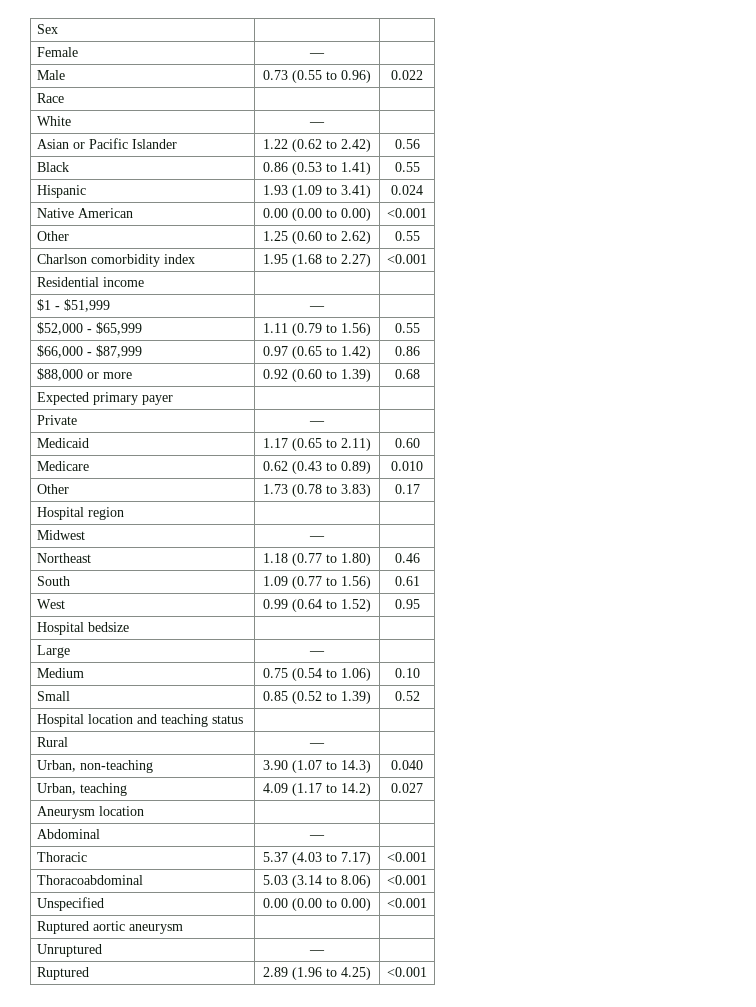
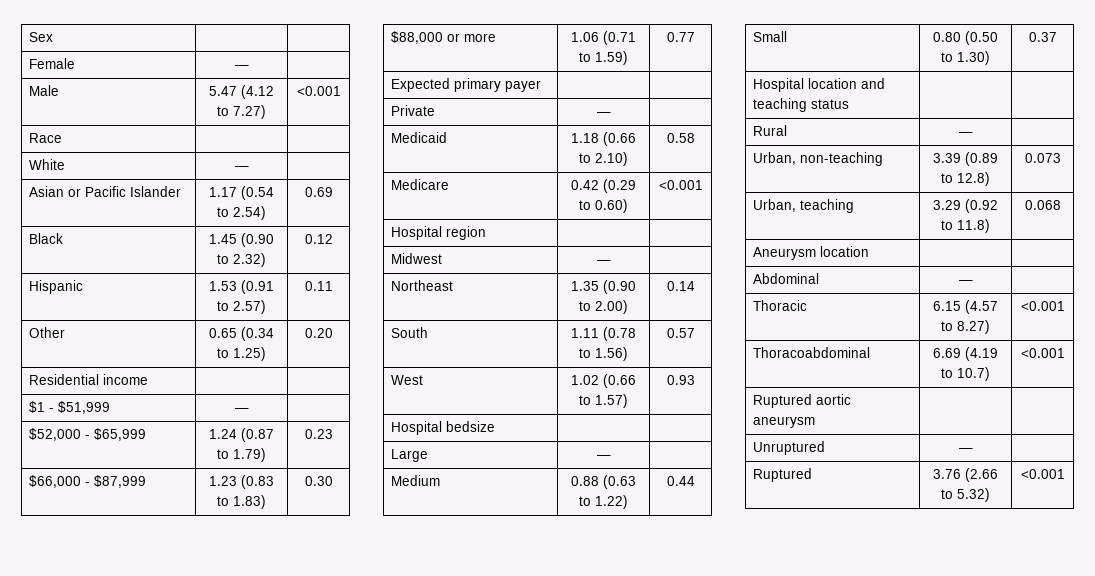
[263,70,371,83] [391,70,423,80] 0.73 (0.55 to 0.96) | 0.022 -> [209,85,274,99] [217,105,266,119] [296,86,341,96] 5.47 (4.12 to 7.27) | <0.001
[263,139,371,152] [394,139,420,149] [36,162,69,172] [263,162,371,175] [394,162,420,172] [36,185,86,198] [263,185,371,198] [391,185,423,195] [36,208,133,218] [263,208,371,221] [387,208,427,218] [36,231,69,241] [263,231,371,244] [394,231,420,241] [36,254,195,267] [263,254,371,267] [387,254,427,264] 1.22 (0.62 to 2.42) | 0.56 // Black | 0.86 (0.53 to 1.41) | 0.55 // Hispanic | 1.93 (1.09 to 3.41) | 0.024 // Native American | 0.00 (0.00 to 0.00) | <0.001 // Other | 1.25 (0.60 to 2.62) | 0.55 // Charlson comorbidity index | 1.95 (1.68 to 2.27) | <0.001 -> [209,186,274,200] [217,206,266,220] [304,187,333,197] [29,233,64,244] [209,233,274,247] [217,253,266,267] [304,234,333,244] [29,280,84,294] [209,280,274,294] [217,300,266,314] [304,281,333,291] [29,327,66,338] [209,327,274,341] [217,347,266,361] [304,328,333,338] 1.17 (0.54 to 2.54) | 0.69 // Black | 1.45 (0.90 to 2.32) | 0.12 // Hispanic | 1.53 (0.91 to 2.57) | 0.11 // Other | 0.65 (0.34 to 1.25) | 0.20
[263,323,371,336] [394,323,420,333] [36,345,142,358] [263,346,371,359] [394,346,420,356] [36,368,132,381] [263,369,371,382] [394,369,420,379] 1.11 (0.79 to 1.56) | 0.55 // $66,000 - $87,999 | 0.97 (0.65 to 1.42) | 0.86 // $88,000 or more | 0.92 (0.60 to 1.39) | 0.68 -> [209,428,274,442] [217,448,266,462] [304,429,333,439] [29,475,147,488] [209,475,274,489] [217,495,266,509] [304,476,333,486] [391,31,497,44] [571,31,636,45] [579,51,628,65] [666,32,695,42] 1.24 (0.87 to 1.79) | 0.23 // $66,000 - $87,999 | 1.23 (0.83 to 1.83) | 0.30 // $88,000 or more | 1.06 (0.71 to 1.59) | 0.77
[263,438,371,451] [394,438,420,448] [36,461,89,471] [263,461,371,474] [391,461,423,471] [36,484,69,494] [263,484,371,497] [394,484,420,494] 1.17 (0.65 to 2.11) | 0.60 // Medicare | 0.62 (0.43 to 0.89) | 0.010 // Other | 1.73 (0.78 to 3.83) | 0.17 -> [571,132,636,146] [579,152,628,166] [666,133,695,143] [391,179,450,190] [571,179,636,193] [579,199,628,213] [658,180,703,190] 1.18 (0.66 to 2.10) | 0.58 // Medicare | 0.42 (0.29 to 0.60) | <0.001
[263,553,371,566] [394,553,420,563] 1.18 (0.77 to 1.80) | 0.46 -> [571,280,636,294] [579,300,628,314] [666,281,695,291] 1.35 (0.90 to 2.00) | 0.14
[263,576,371,589] [394,576,420,586] 1.09 (0.77 to 1.56) | 0.61 -> [571,327,636,341] [579,347,628,361] [666,328,695,338] 1.11 (0.78 to 1.56) | 0.57
[263,599,371,612] [394,599,420,609] 0.99 (0.64 to 1.52) | 0.95 -> [571,374,636,388] [579,394,628,408] [666,375,695,385] 1.02 (0.66 to 1.57) | 0.93
[263,668,371,681] [394,668,420,678] [36,691,70,701] [263,691,371,704] [394,691,420,701] 0.75 (0.54 to 1.06) | 0.10 // Small | 0.85 (0.52 to 1.39) | 0.52 -> [571,475,636,489] [579,495,628,509] [666,476,695,486] [753,31,788,42] [933,31,998,45] [941,51,990,65] [1028,32,1057,42] 0.88 (0.63 to 1.22) | 0.44 // Small | 0.80 (0.50 to 1.30) | 0.37
[263,760,371,773] [391,760,423,770] [36,783,127,796] [263,783,371,796] [391,783,423,793] 3.90 (1.07 to 14.3) | 0.040 // Urban, teaching | 4.09 (1.17 to 14.2) | 0.027 -> [933,152,998,166] [941,172,990,186] [1024,153,1061,163] [753,199,855,213] [933,199,998,213] [941,219,990,233] [1024,200,1061,210] 3.39 (0.89 to 12.8) | 0.073 // Urban, teaching | 3.29 (0.92 to 11.8) | 0.068
[263,852,371,865] [387,852,427,862] [36,875,143,885] [263,875,371,888] [387,875,427,885] [36,897,104,911] [263,898,371,911] 5.37 (4.03 to 7.17) | <0.001 // Thoracoabdominal | 5.03 (3.14 to 8.06) | <0.001 // Unspecified | 0.00 (0.00 to 0.00) -> [933,300,998,314] [941,320,990,334] [1020,301,1065,311] [753,347,871,358] [933,347,998,361] [941,367,990,381] 6.15 (4.57 to 8.27) | <0.001 // Thoracoabdominal | 6.69 (4.19 to 10.7)
[263,967,371,980] 2.89 (1.96 to 4.25) -> [933,468,998,482] [941,488,990,502] 3.76 (2.66 to 5.32)

